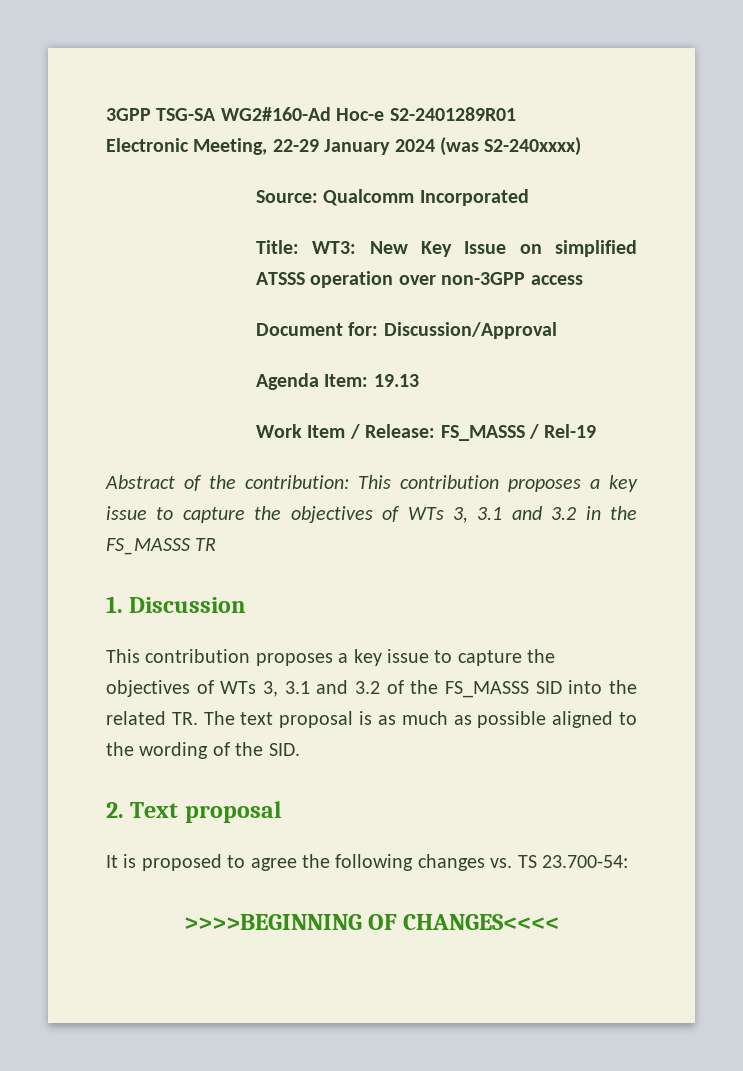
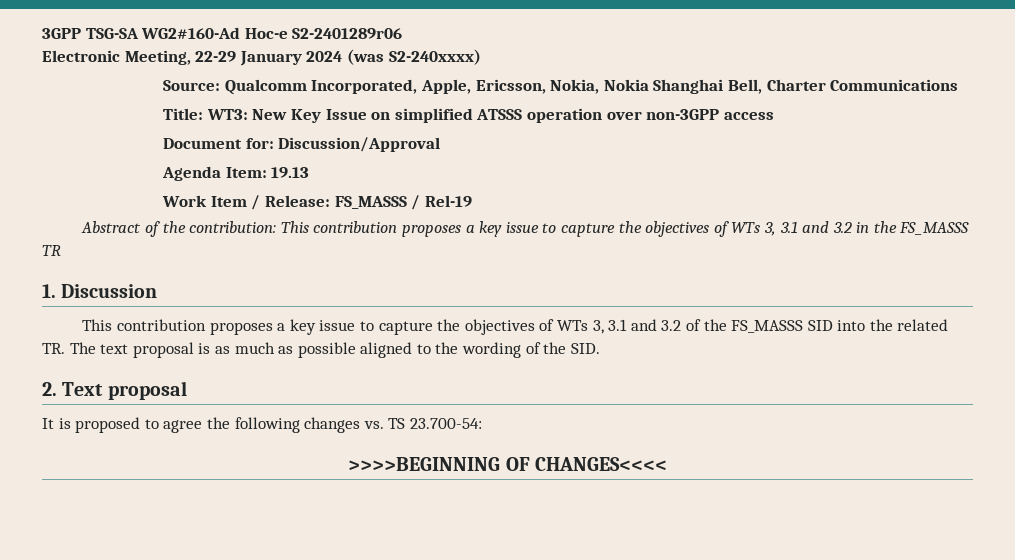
[389,107,516,121] S2-2401289R01 -> [292,28,403,39] S2-2401289r06
[419,189,529,206] Incorporated -> [311,79,959,94] Incorporated, Apple, Ericsson, Nokia, Nokia Shanghai Bell, Charter Communications

